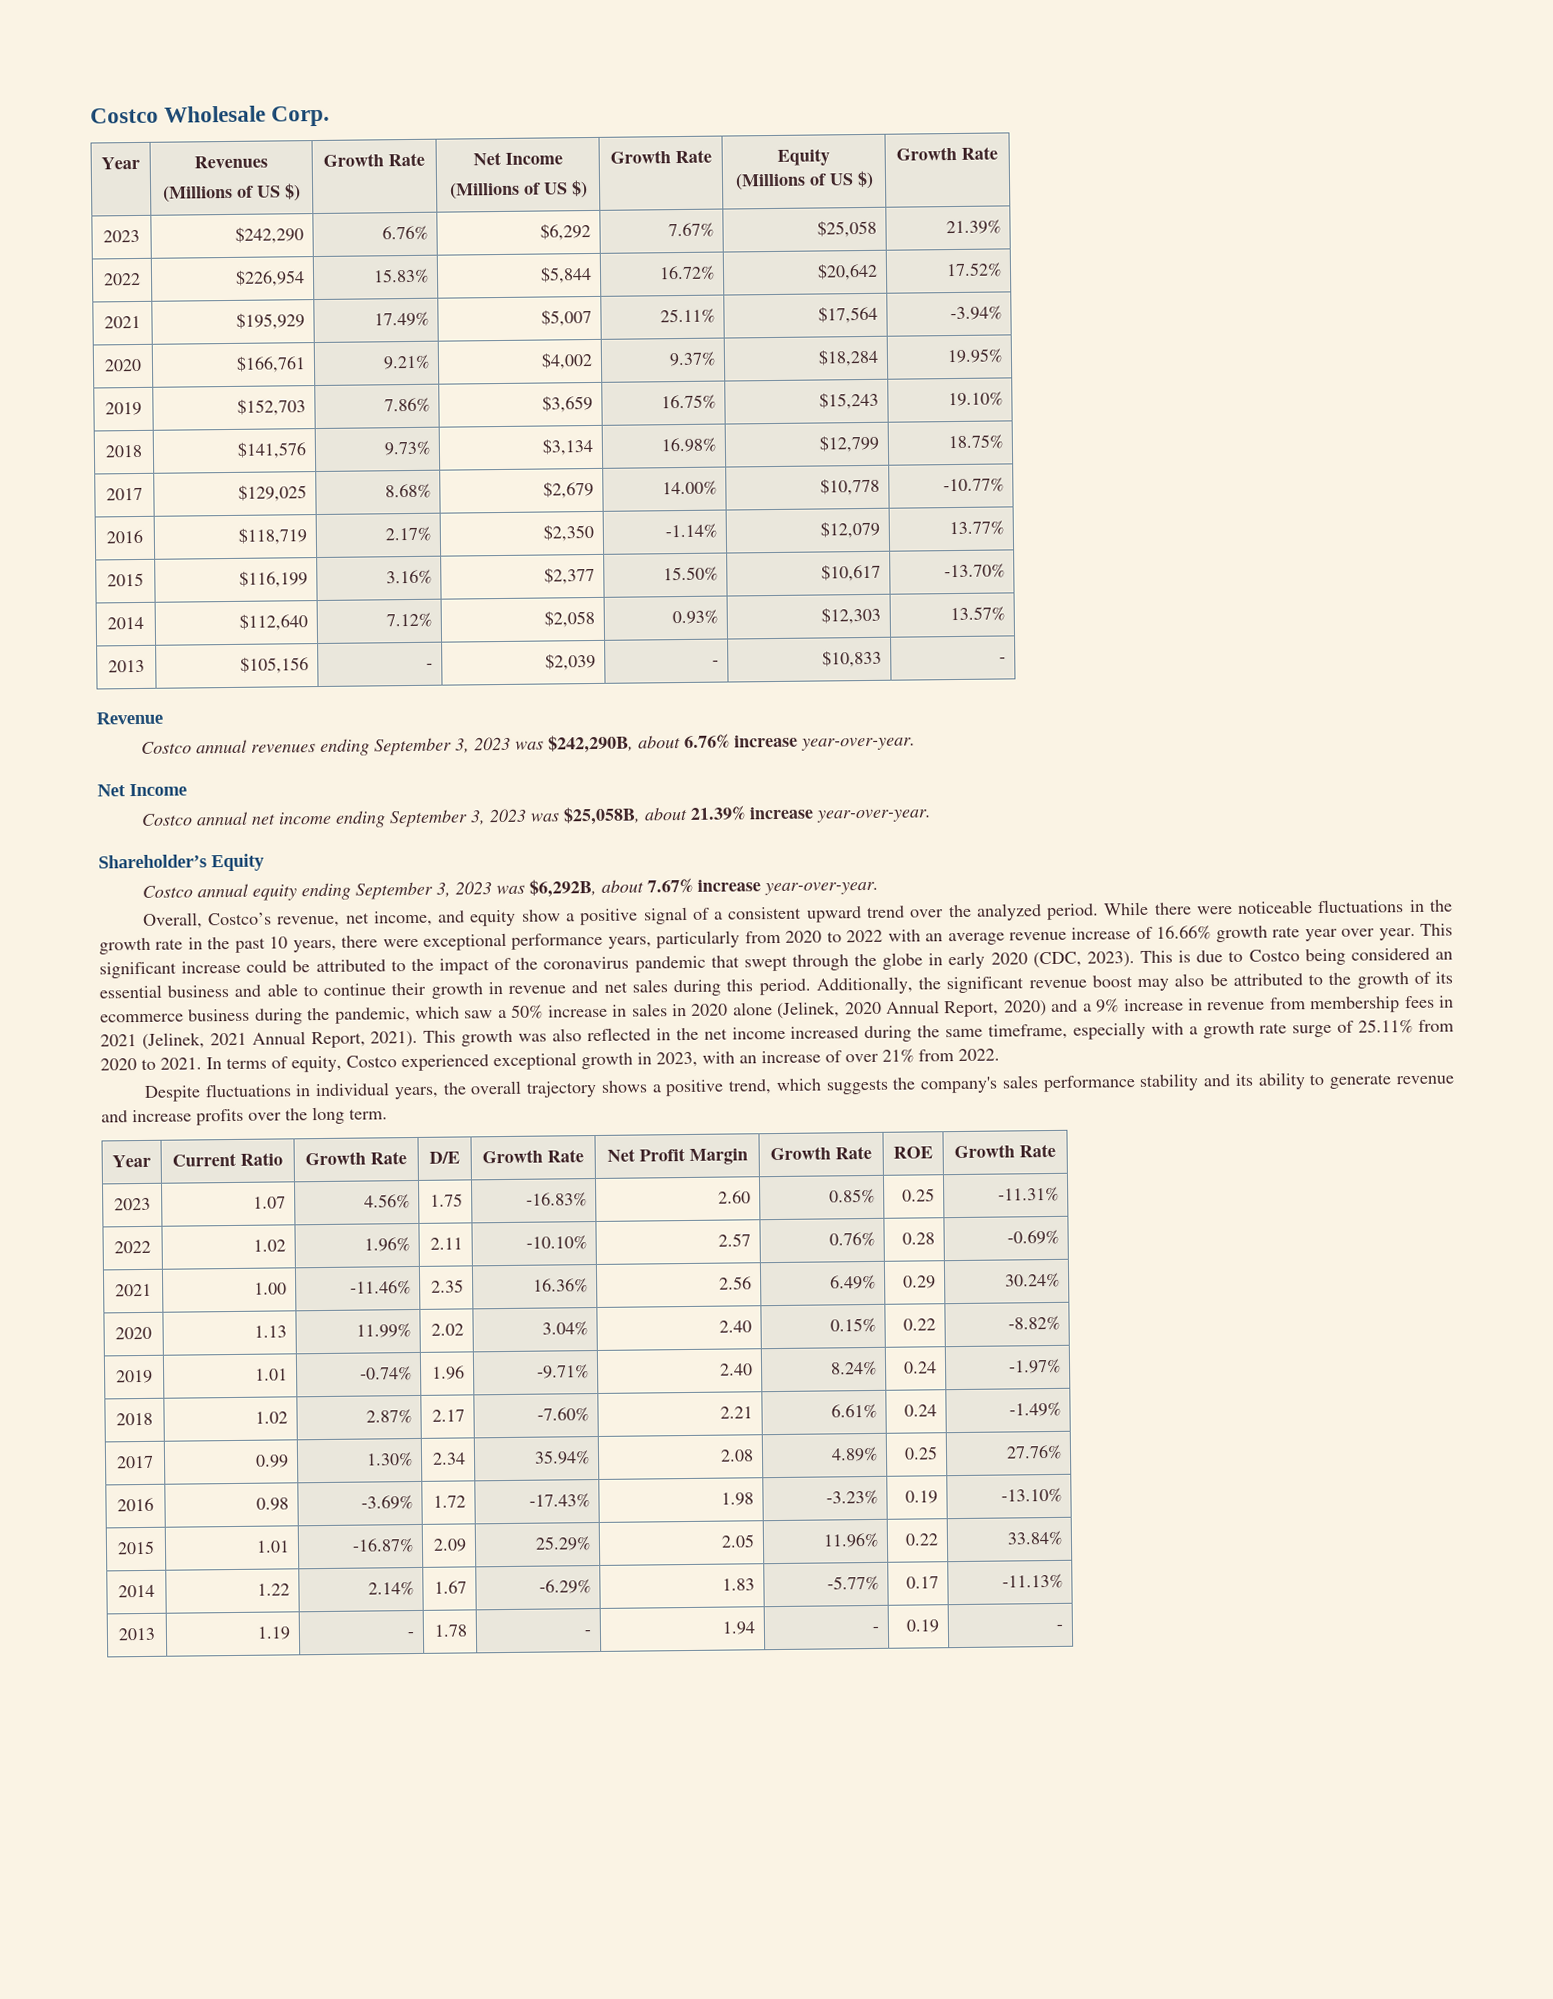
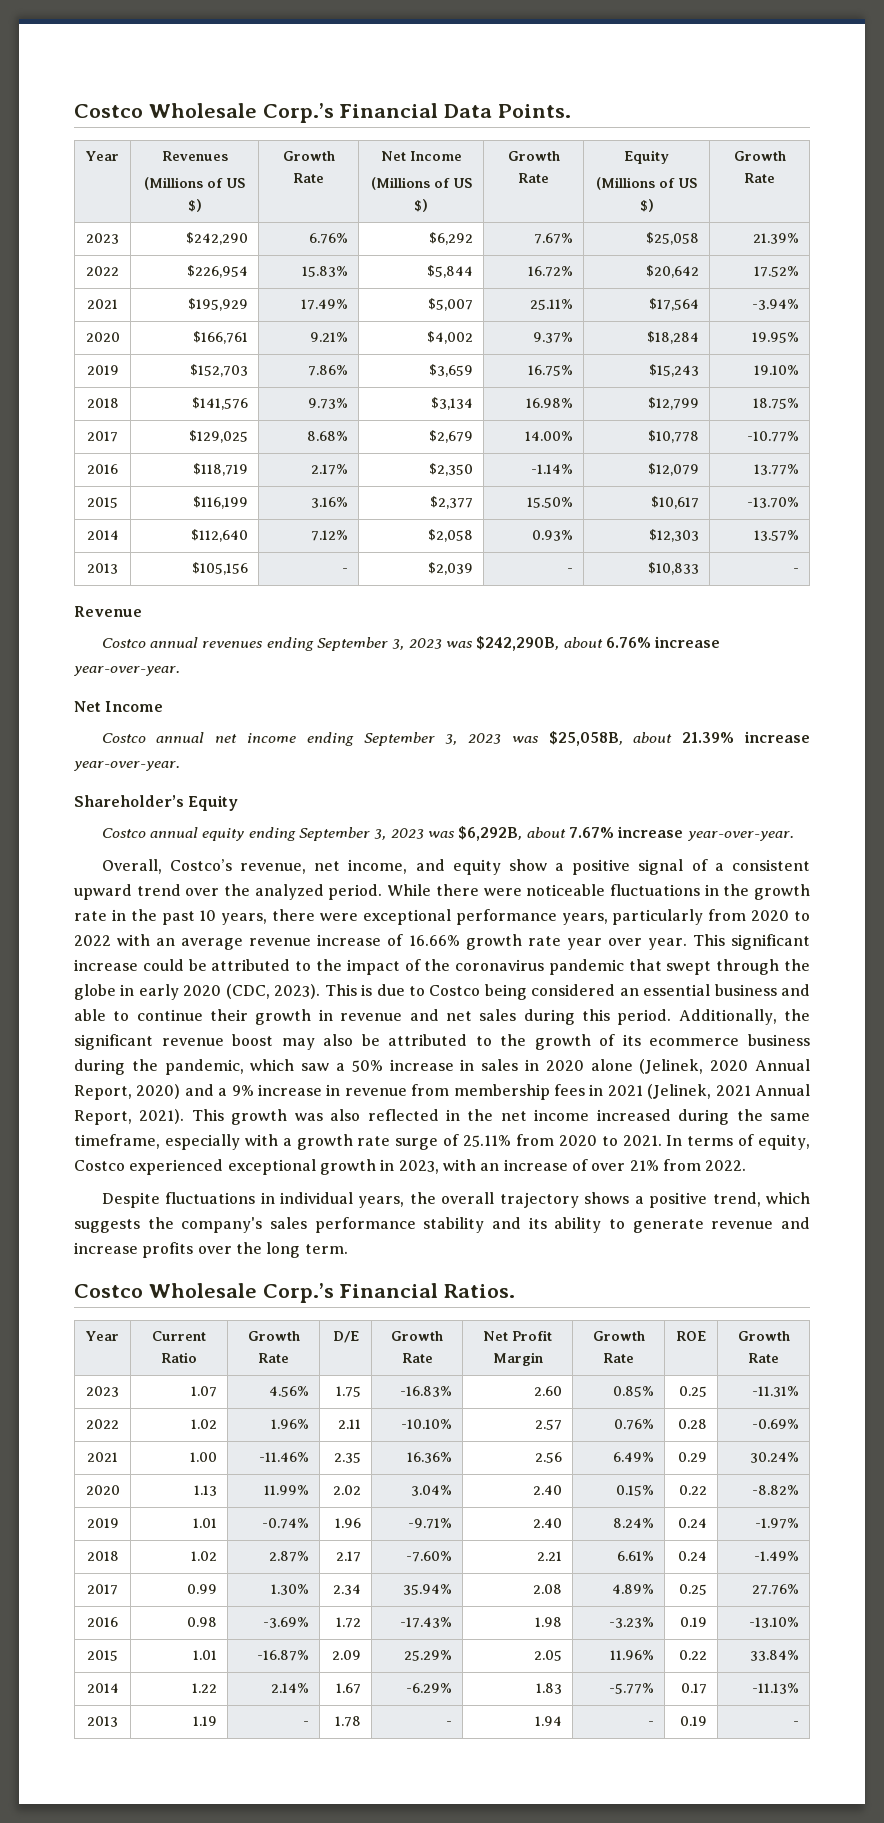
[90,105,331,127] Costco Wholesale Corp. -> [74,103,572,123] Costco Wholesale Corp.’s Financial Data Points.
(388, 1114) none -> [74,1283,516,1303] // Costco Wholesale Corp.’s Financial Ratios.

